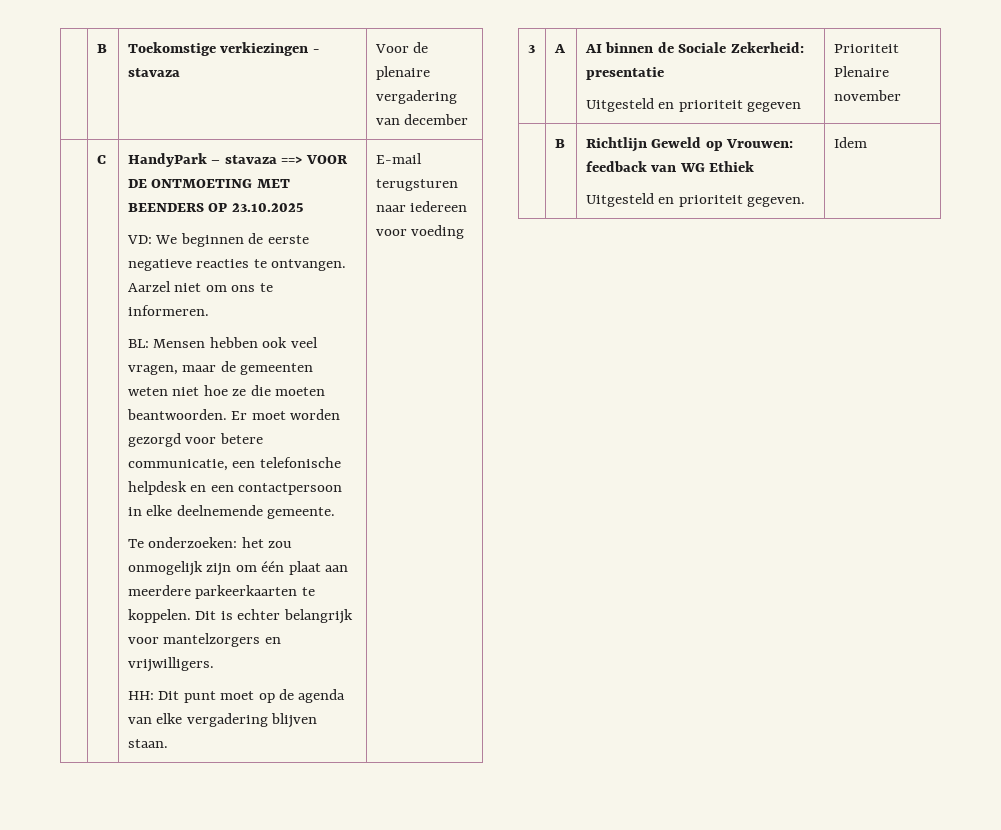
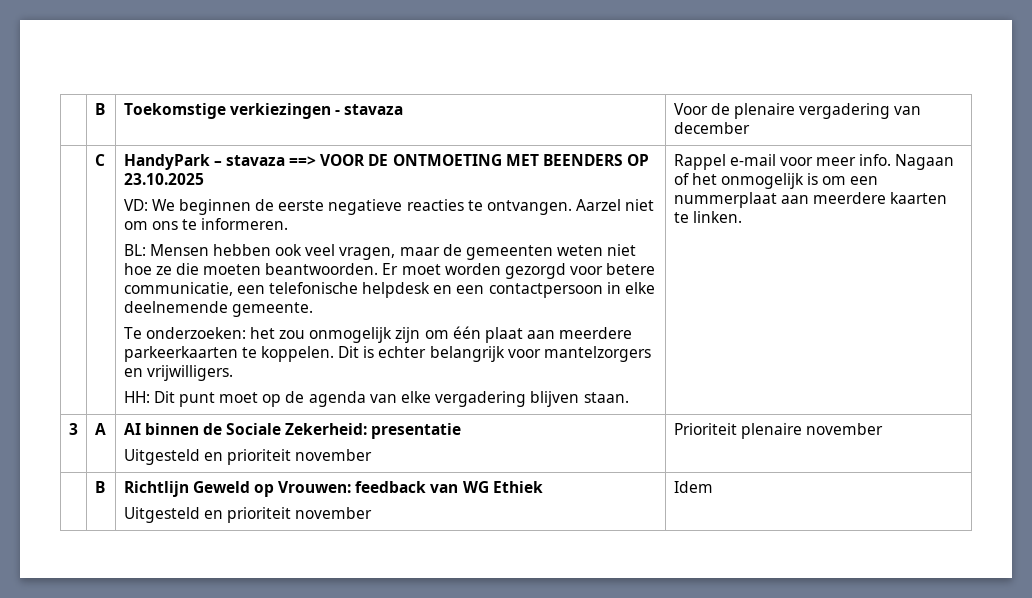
[375,153,422,164] [375,179,458,191] [375,201,468,212] [375,225,465,239] E-mail terugsturen naar iedereen voor voeding -> [673,154,955,170] [673,173,879,189] [673,192,948,208] [673,211,742,223] Rappel e-mail voor meer info. Nagaan of het onmogelijk is om een nummerplaat aan meerdere kaarten te linken.
[747,102,802,112] gegeven -> [295,449,373,461] november
[833,66,889,77] Plenaire -> [740,423,802,439] plenaire
[747,197,806,207] gegeven. -> [295,507,373,519] november

